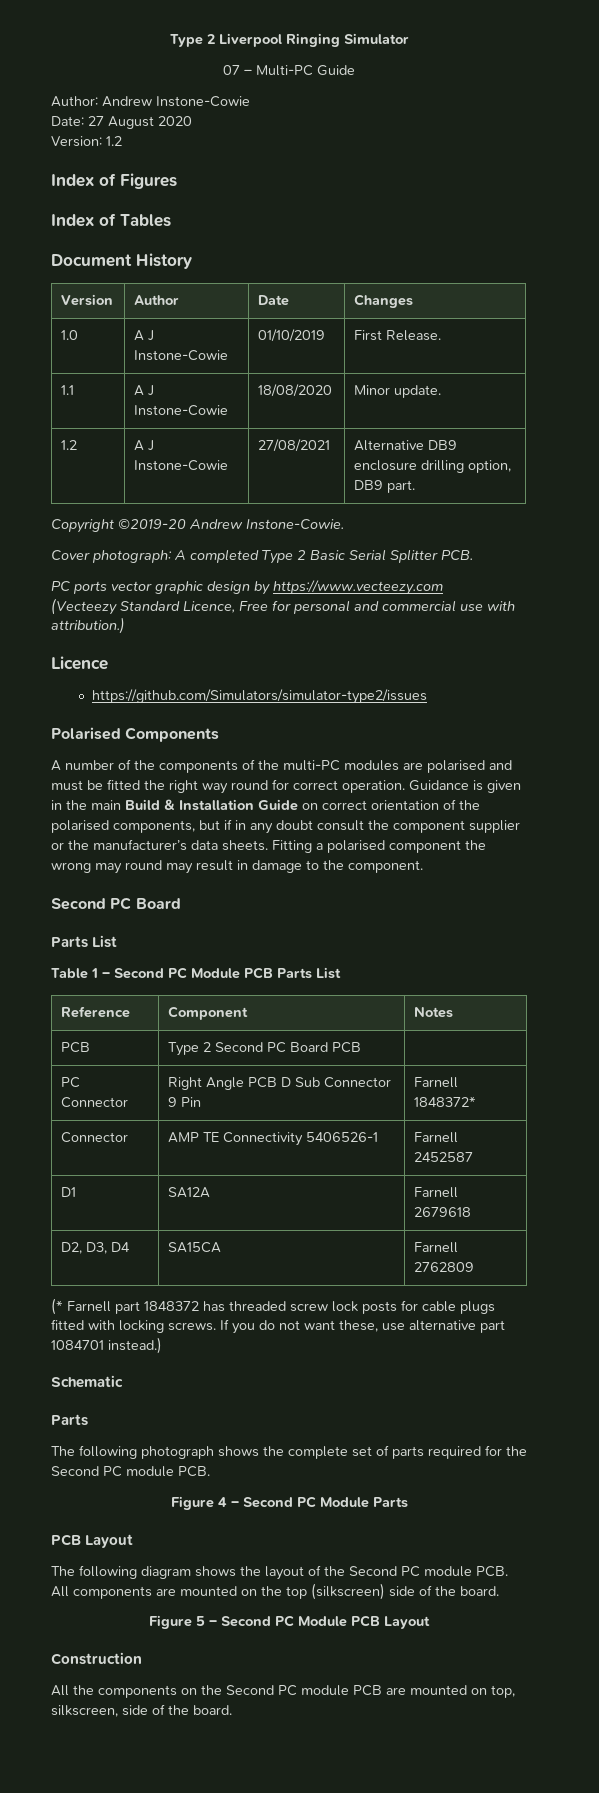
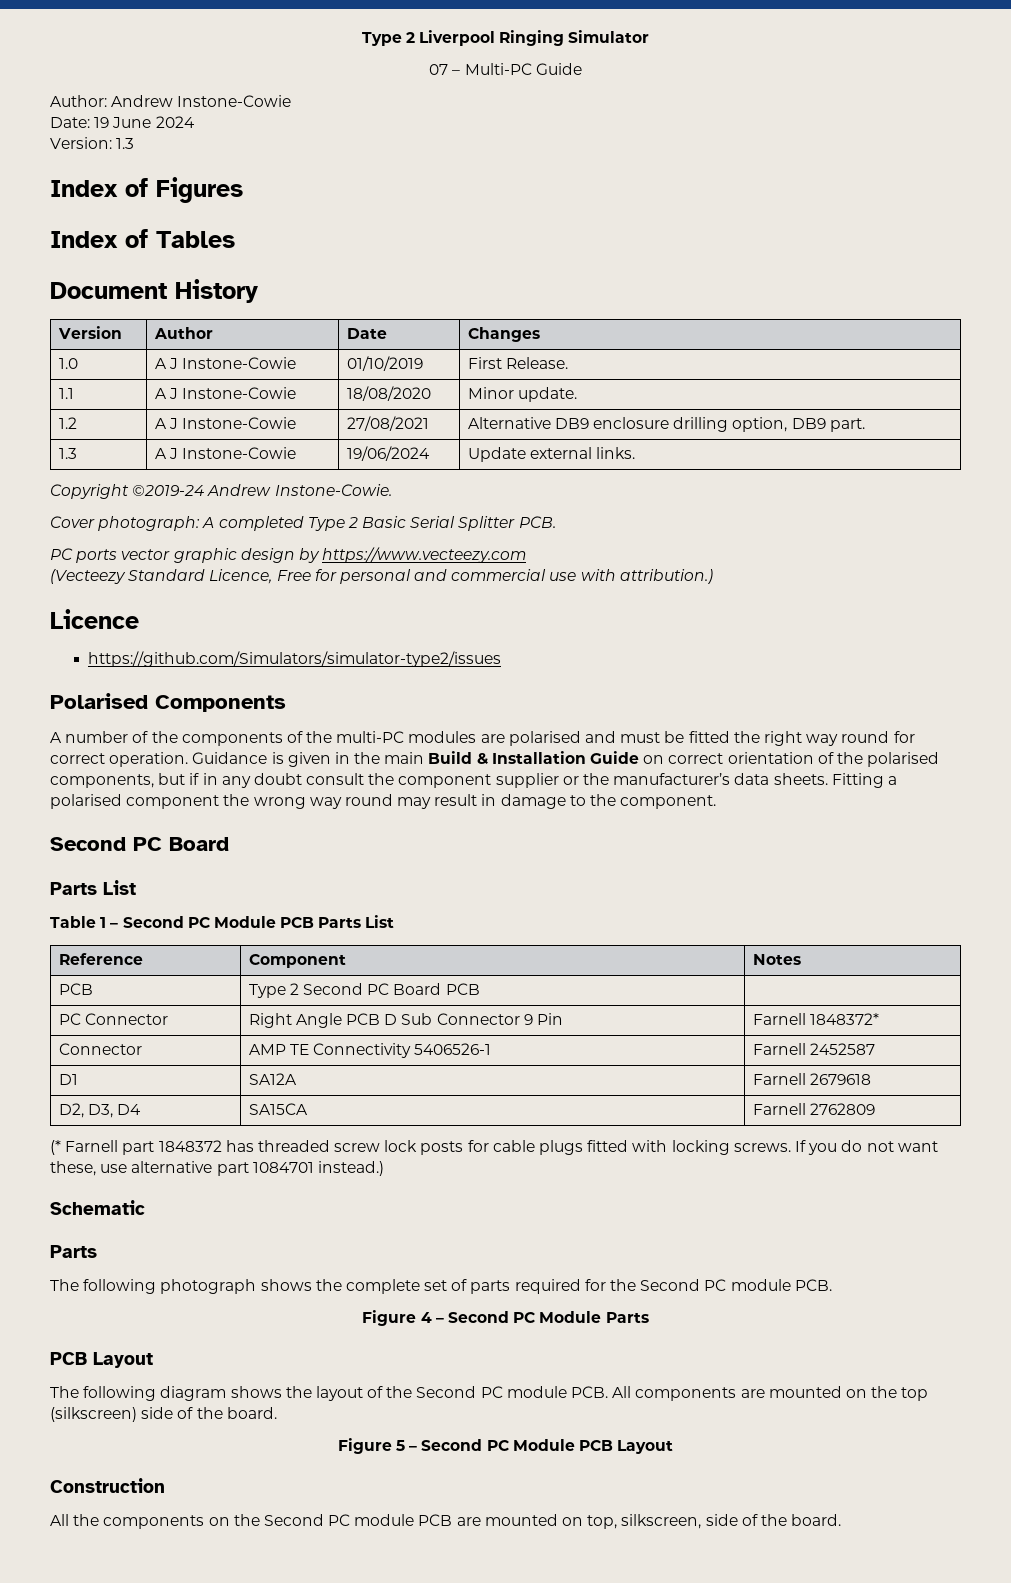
[88,116,192,129] 27 August 2020 -> [94,116,195,128] 19 June 2024
[106,136,122,146] 1.2 -> [116,138,135,149] 1.3
(416, 486) none -> [58,448,77,459] [154,447,297,459] [346,446,430,461] [467,447,636,462] // 1.3 | A J Instone-Cowie | 19/06/2024 | Update external links.
[118,519,186,529] ©2019-20 -> [132,485,205,496] ©2019-24
[95,863,122,874] may -> [309,797,342,809] way

